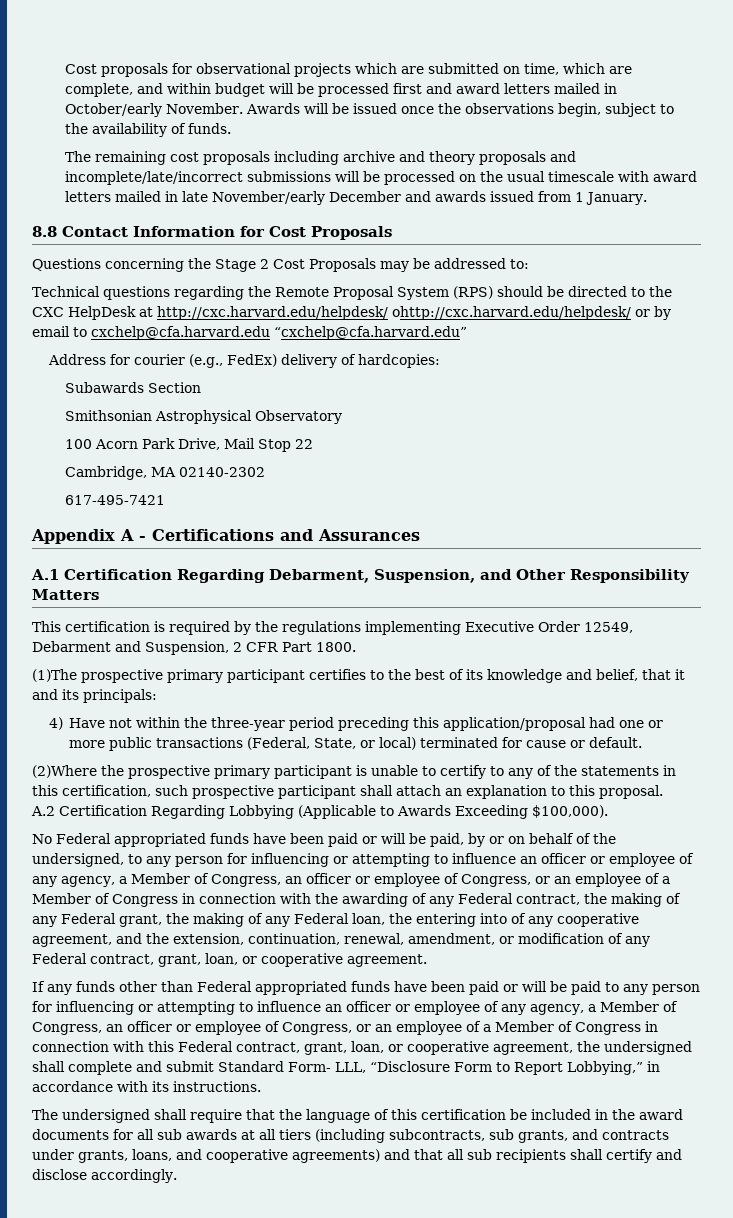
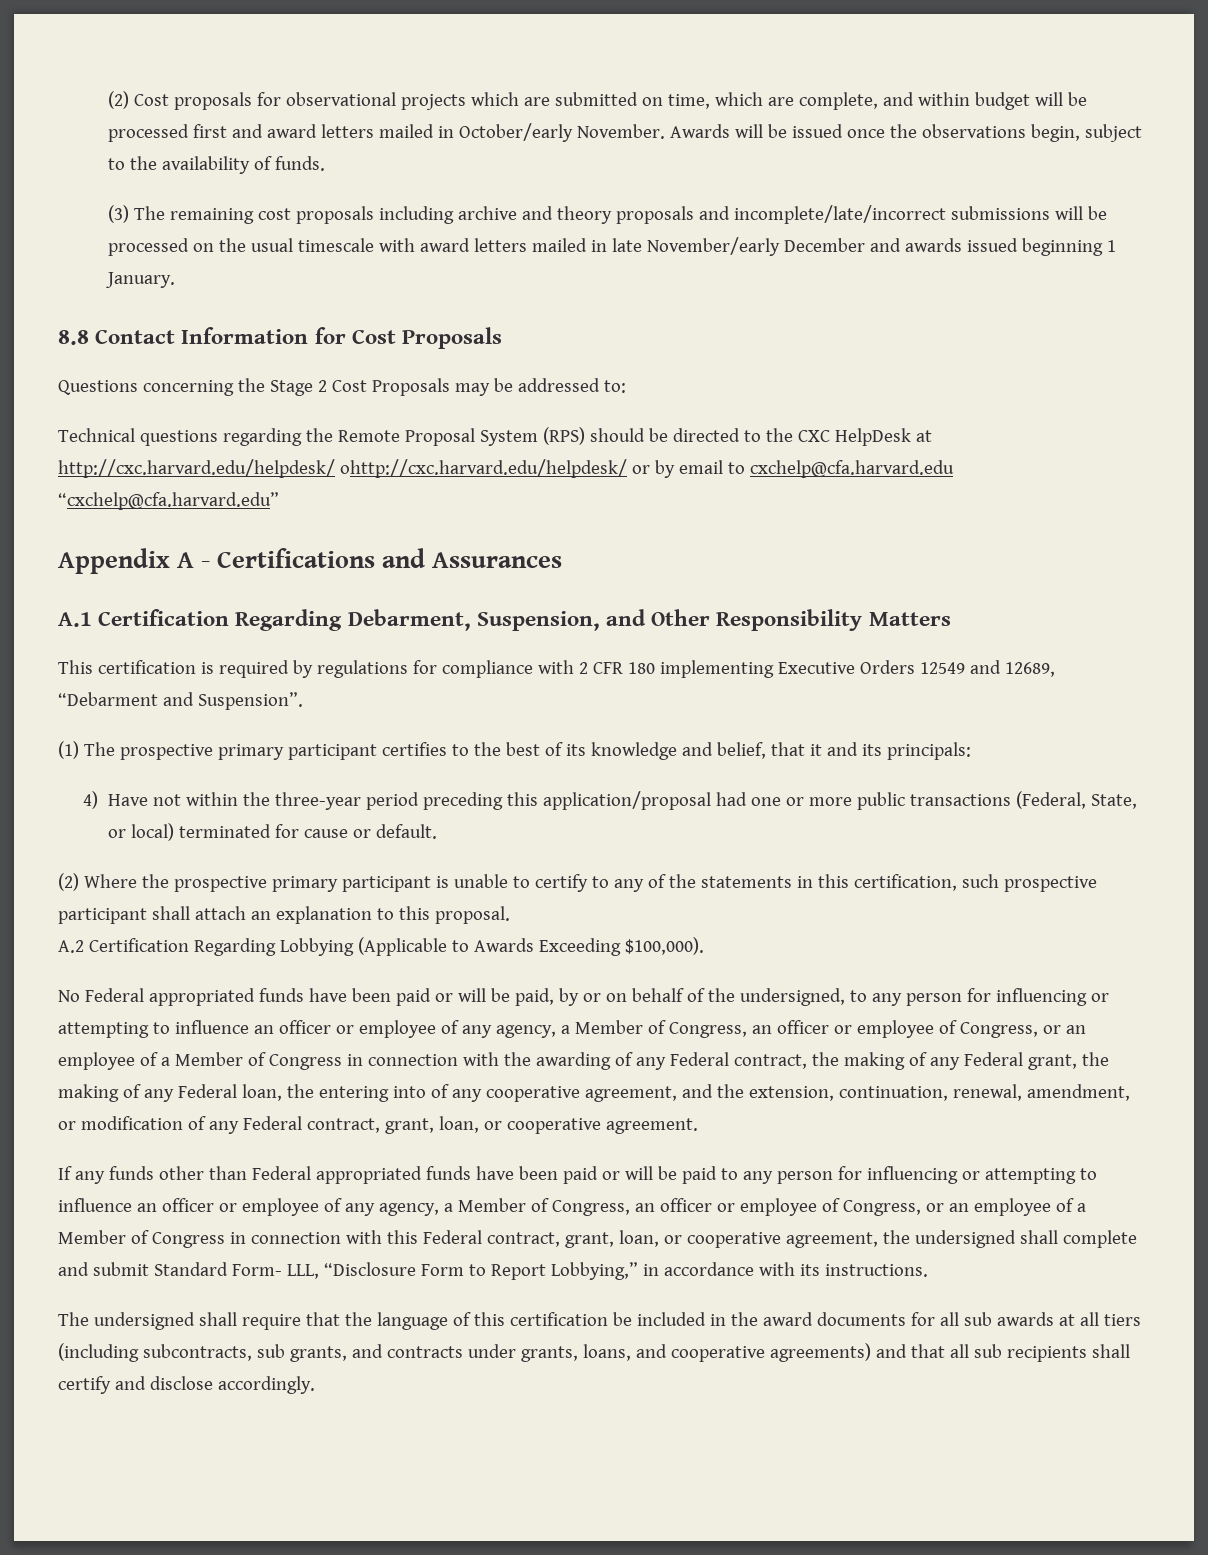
(65, 69) none -> [108,91,130,109] (2)
(232, 128) none -> [108,205,130,223] (3)
[538,191,572,202] from -> [1022,238,1104,256] beginning
[47,354,440,368] [65,382,202,393] [65,410,343,424] [65,438,314,452] [65,466,266,480] [65,495,166,505] // Address for courier (e.g., FedEx) delivery of hardcopies: // Subawards Section // Smithsonian Astrophysical Observatory // 100 Acorn Park Drive, Mail Stop 22 // Cambridge, MA 02140-2302 // 617-495-7421 -> (279, 501) none
[255,621,633,635] [32,641,356,655] [32,669,77,682] the regulations implementing Executive Order 12549, Debarment and Suspension, 2 CFR Part 1800. // (1)The -> [316,660,1055,678] [58,692,303,710] [58,741,115,759] regulations for compliance with 2 CFR 180 implementing Executive Orders 12549 and 12689, “Debarment and Suspension”. // (1) The
[32,765,97,778] (2)Where -> [58,873,137,891] (2) Where

